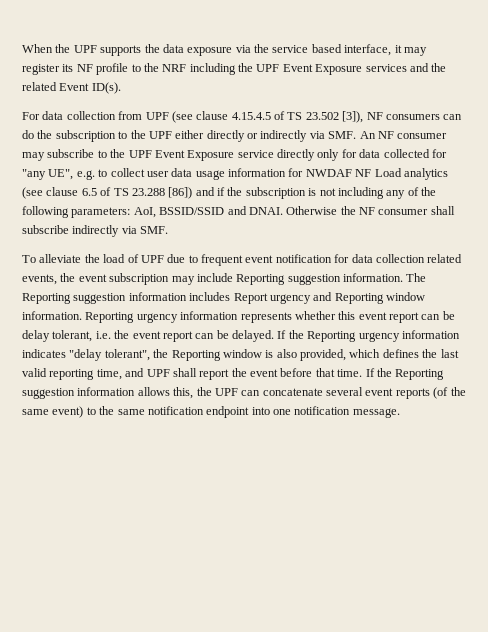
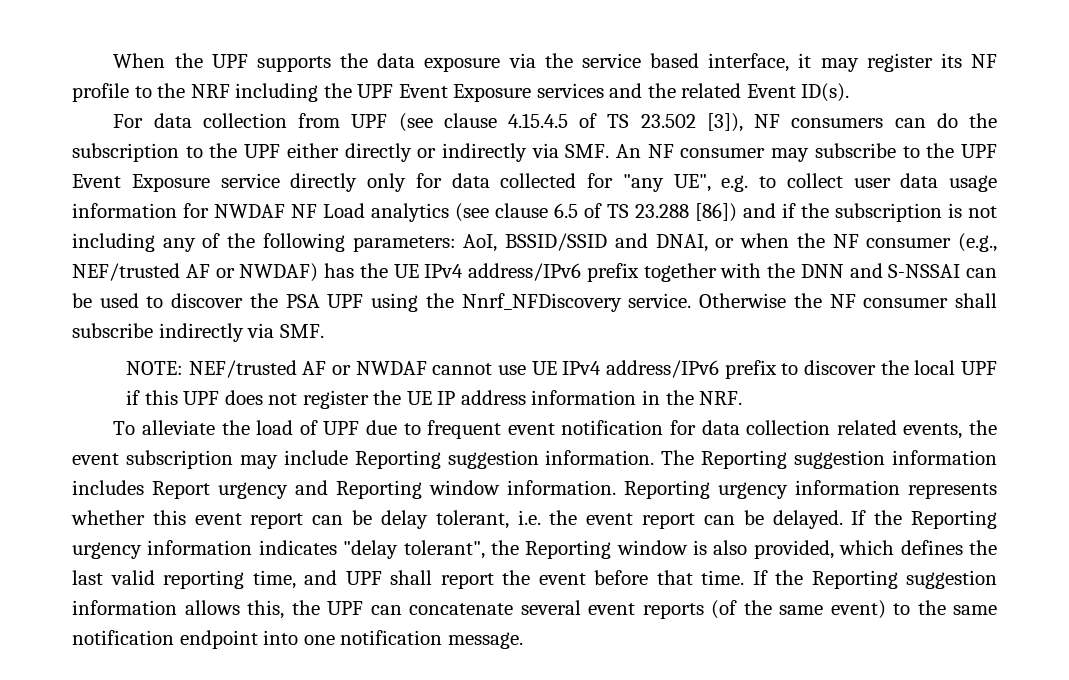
[248,207,283,215] DNAI. -> [655,233,998,252] [72,263,997,282] [72,293,692,312] DNAI, or when the NF consumer (e.g., NEF/trusted AF or NWDAF) has the UE IPv4 address/IPv6 prefix together with the DNN and S-NSSAI can be used to discover the PSA UPF using the Nnrf_NFDiscovery service.
(169, 230) none -> [126,360,997,379] [126,390,743,409] // NOTE: NEF/trusted AF or NWDAF cannot use UE IPv4 address/IPv6 prefix to discover the local UPF if this UPF does not register the UE IP address information in the NRF.

